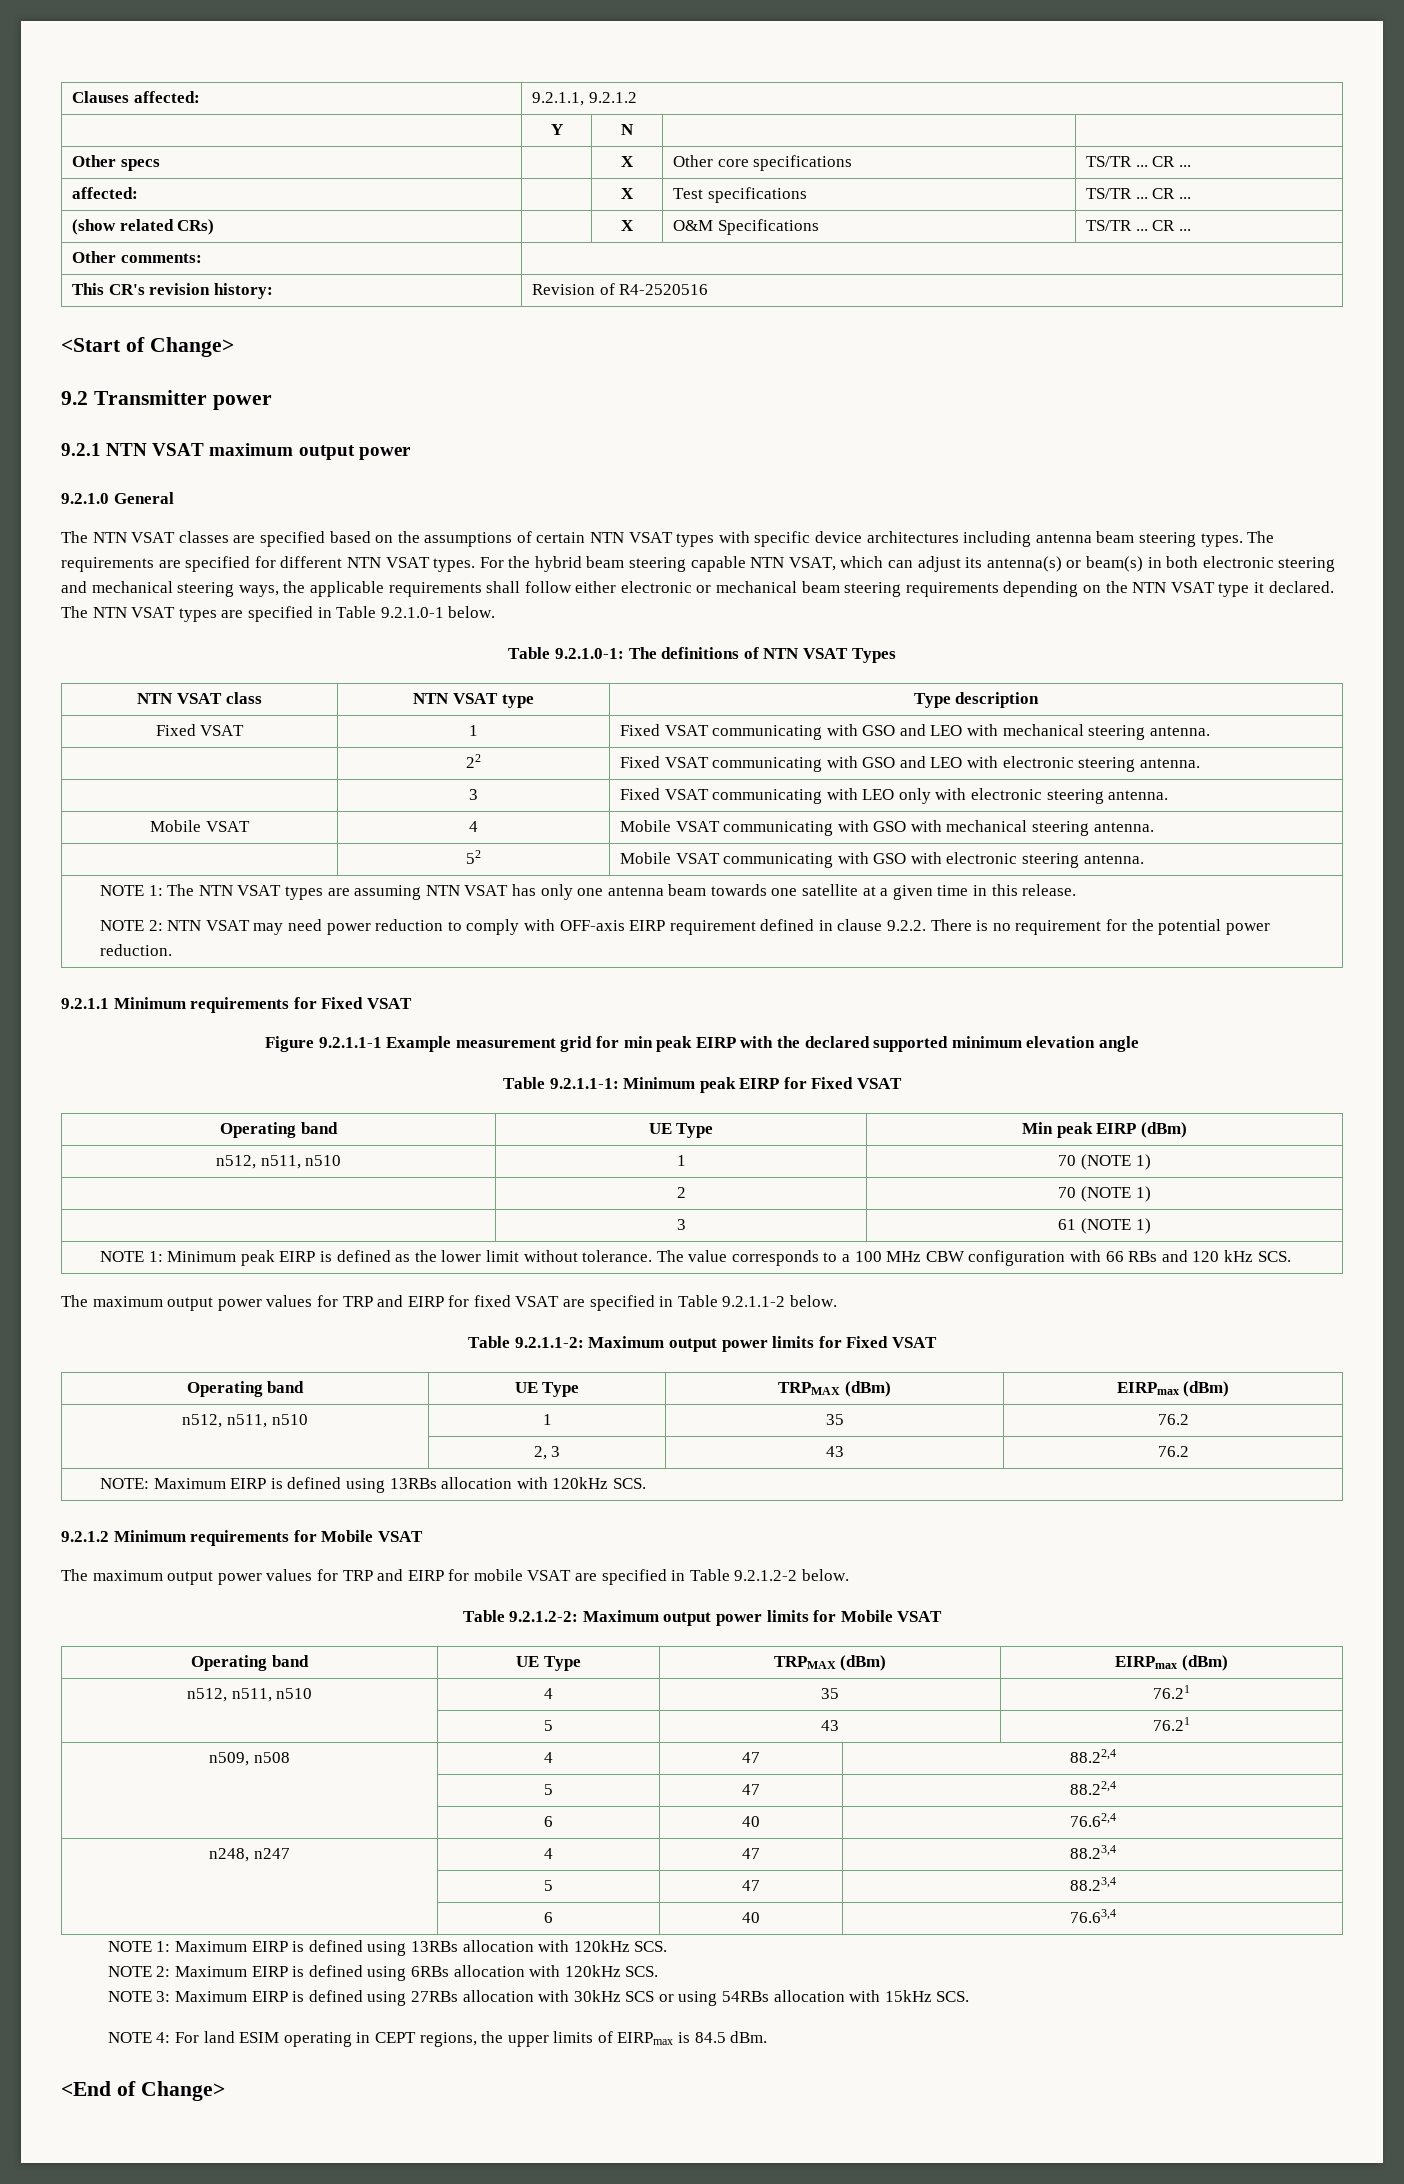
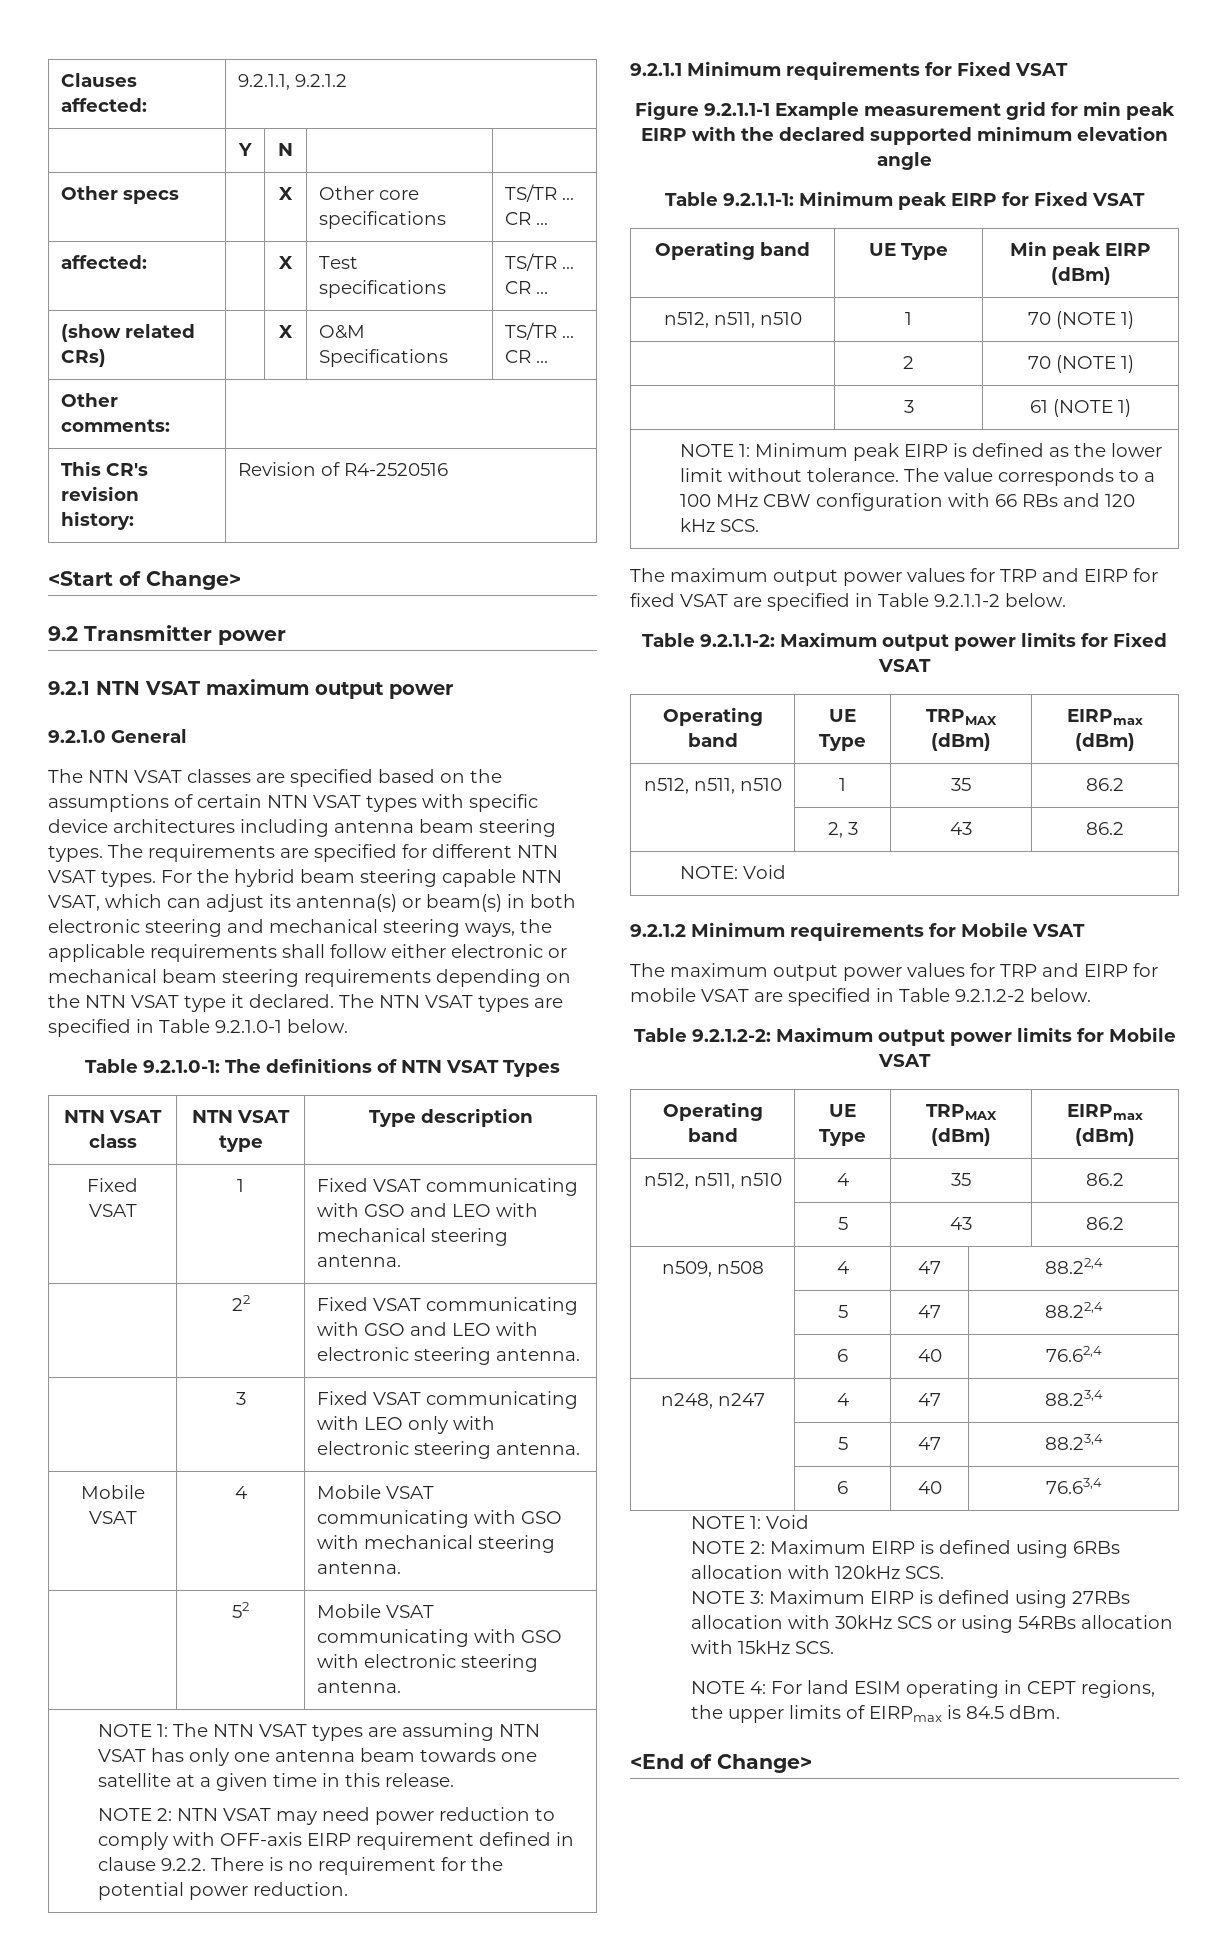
[1157,1414,1189,1425] 76.2 -> [1086,778,1124,791] 86.2
[1157,1446,1189,1457] 76.2 -> [1086,822,1124,835] 86.2
[153,1477,646,1493] Maximum EIRP is defined using 13RBs allocation with 120kHz SCS. -> [742,865,786,879] Void
[1153,1685,1190,1699] 76.21 -> [1086,1173,1124,1186] 86.2
[1153,1717,1190,1731] 76.21 -> [1086,1217,1124,1230] 86.2
[174,1940,668,1956] Maximum EIRP is defined using 13RBs allocation with 120kHz SCS. -> [766,1515,810,1529] Void

